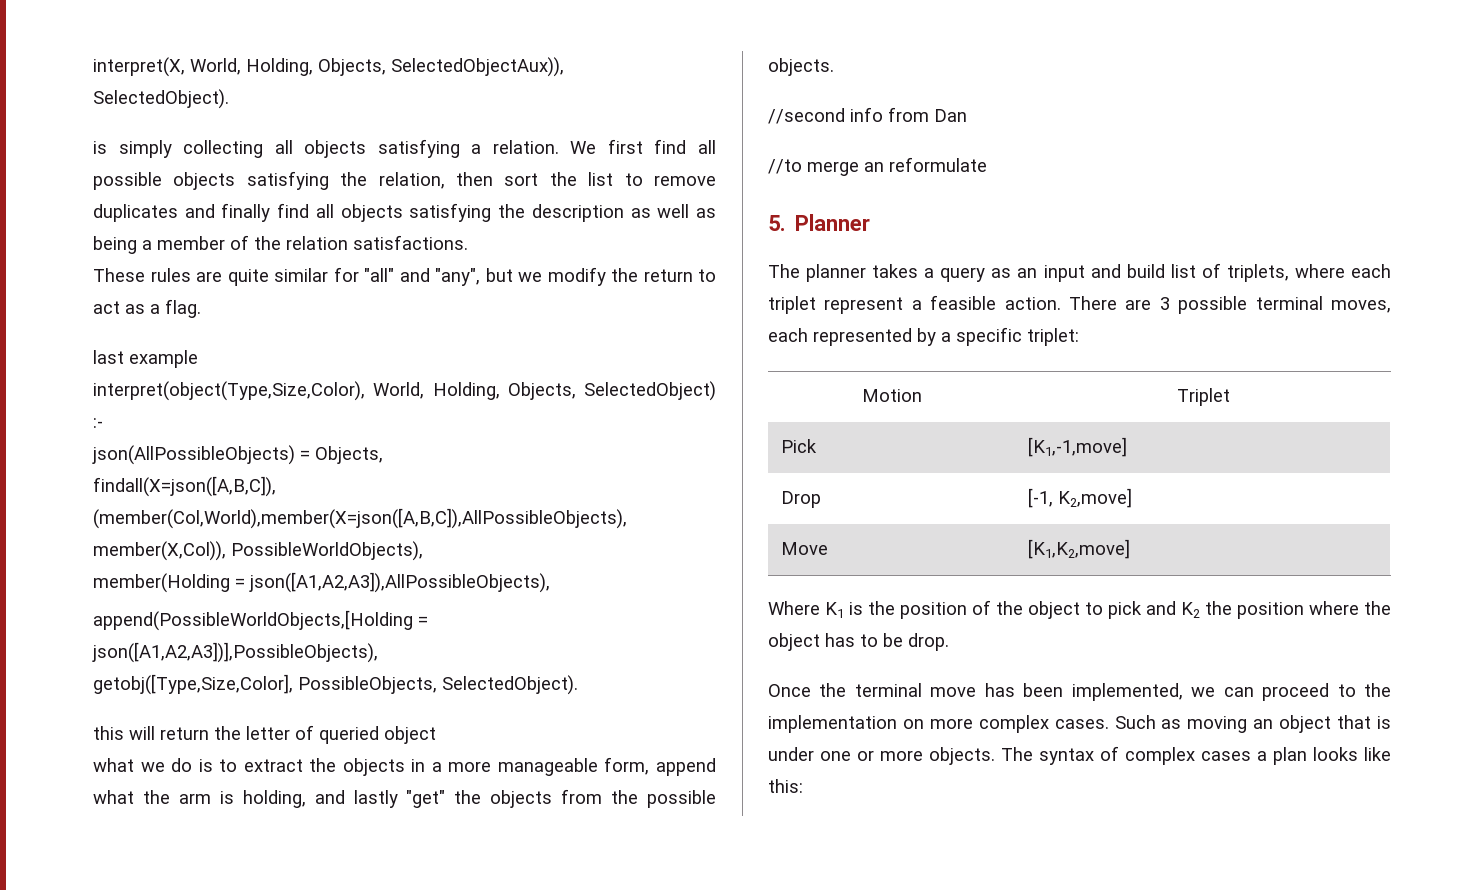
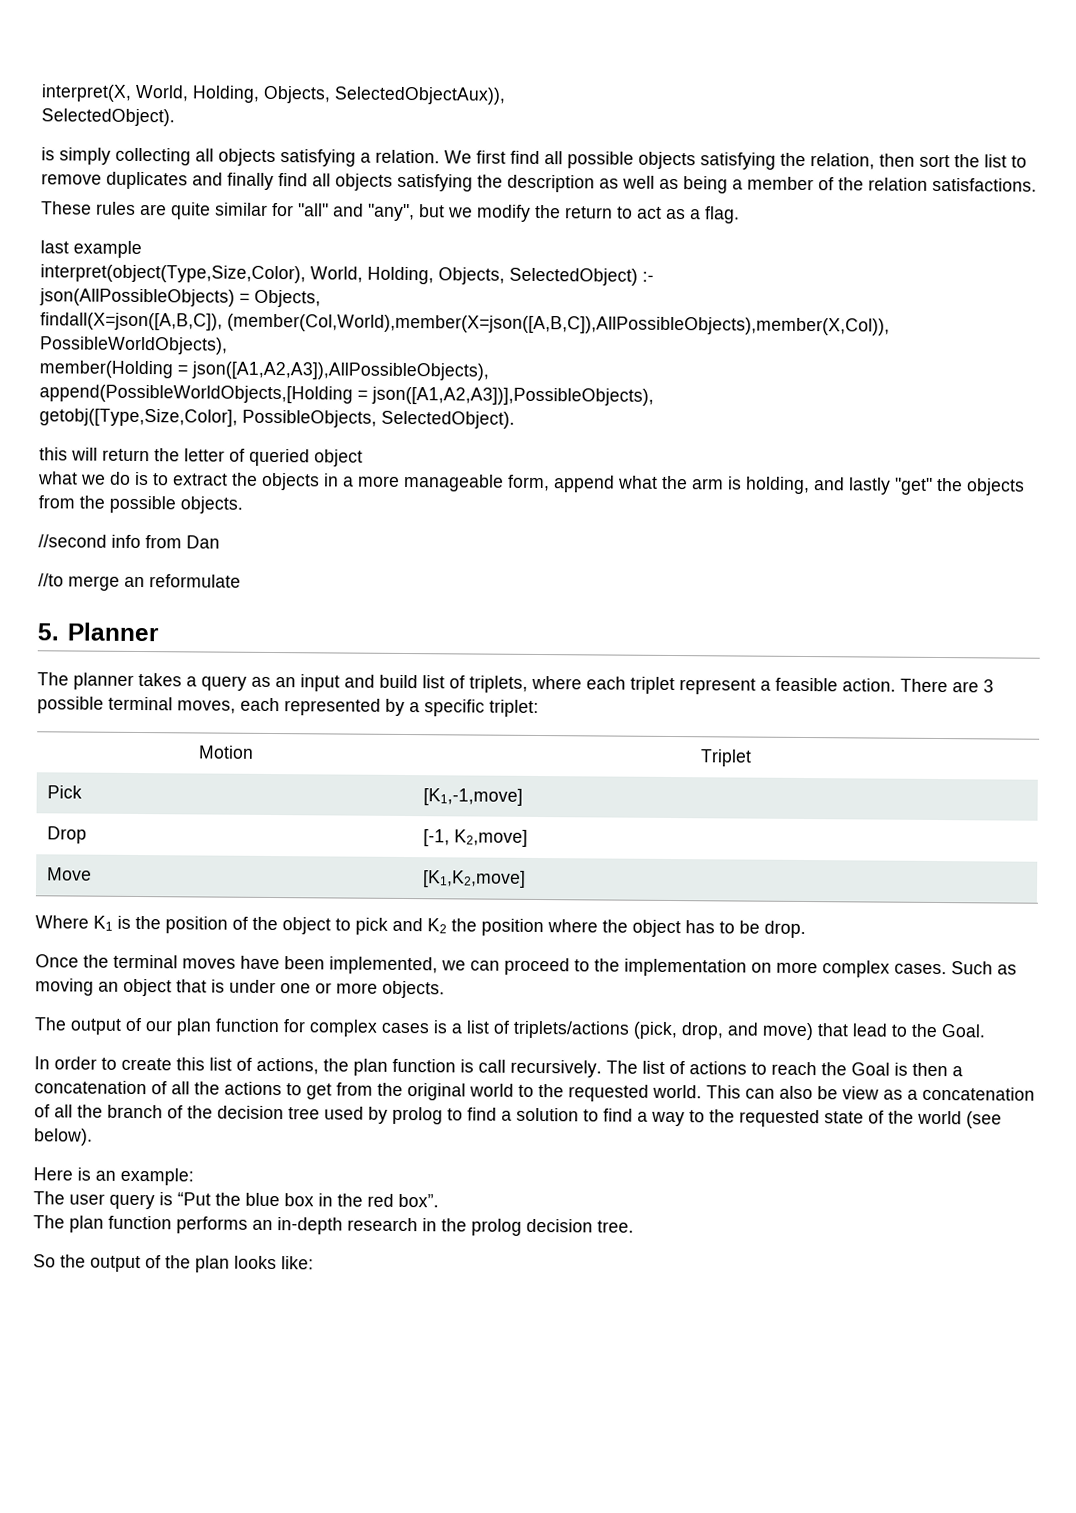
[930,683,1015,697] move has -> [182,955,280,970] moves have
[1001,746,1391,765] [768,779,803,793] The syntax of complex cases a plan looks like this: -> [34,1017,986,1041] [34,1056,963,1078] [34,1080,1035,1102] [34,1104,1002,1129] [34,1128,93,1146] [33,1167,194,1186] [33,1191,439,1210] [33,1215,634,1236] [33,1254,314,1273] // The output of our plan function for complex cases is a list of triplets/actions (pick, drop, and move) that lead to the Goal. // In order to create this list of actions, the plan function is call recursively. The list of actions to reach the Goal is then a concatenation of all the actions to get from the original world to the requested world. This can also be view as a concatenation of all the branch of the decision tree used by prolog to find a solution to find a way to the requested state of the world (see below). // Here is an example: // The user query is “Put the blue box in the red box”. // The plan function performs an in-depth research in the prolog decision tree. // So the output of the plan looks like:

